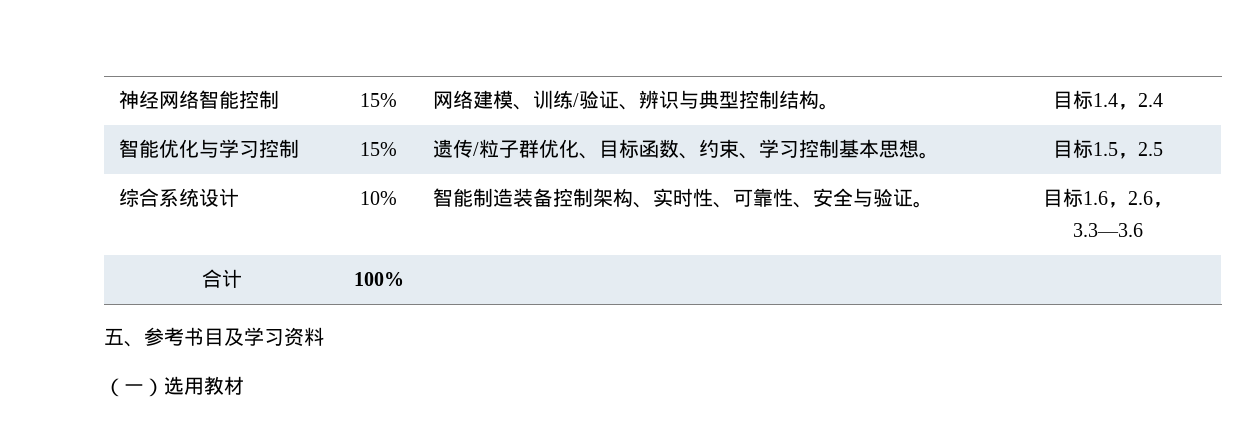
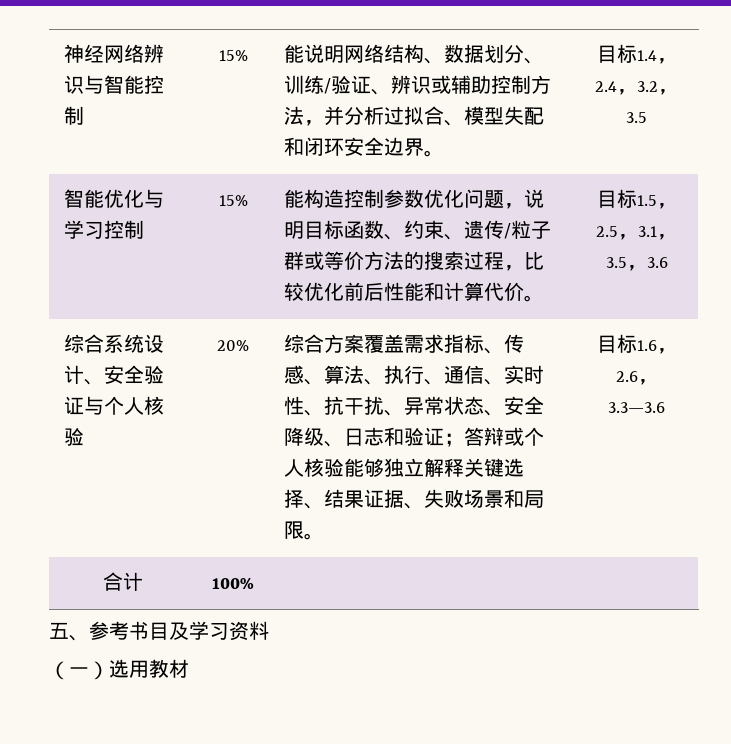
(199, 99) none -> [144,44,165,63] [64,75,105,94] 辨识与
[432,90,513,109] 网络建模 -> [284,44,525,64] 能说明网络结构、数据划分
[678,90,819,109] 与典型控制结构 -> [431,75,552,94] [284,106,545,126] [284,137,425,156] 或辅助控制方法，并分析过拟合、模型失配和闭环安全边界
(1163, 100) none -> [617,81,678,95] [626,112,647,123] ，3.2，3.5
[432,139,919,159] 遗传/粒子群优化、目标函数、约束、学习控制基本思想 -> [284,189,545,209] [284,220,552,240] [284,251,545,271] [284,282,525,301] 能构造控制参数优化问题，说明目标函数、约束、遗传/粒子群或等价方法的搜索过程，比较优化前后性能和计算代价
(1163, 149) none -> [618,226,677,240] [605,257,668,271] ，3.1，3.5，3.6
[360,191,397,205] [432,188,913,208] | 10% | 智能制造装备控制架构、实时性、可靠性、安全与验证 -> [84,365,165,385] [64,396,165,415] [64,428,85,446] [217,340,249,351] [284,334,525,354] [284,365,545,385] [284,396,545,416] [284,427,545,447] [284,458,525,477] [284,489,545,509] [284,521,305,539] 、安全验证与个人核验 | 20% | 综合方案覆盖需求指标、传感、算法、执行、通信、实时性、抗干扰、异常状态、安全降级、日志和验证；答辩或个人核验能够独立解释关键选择、结果证据、失败场景和局限

